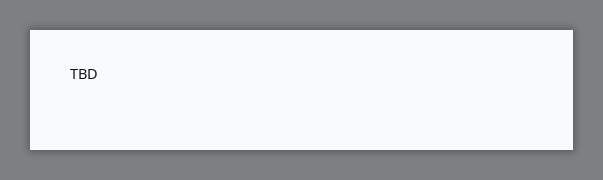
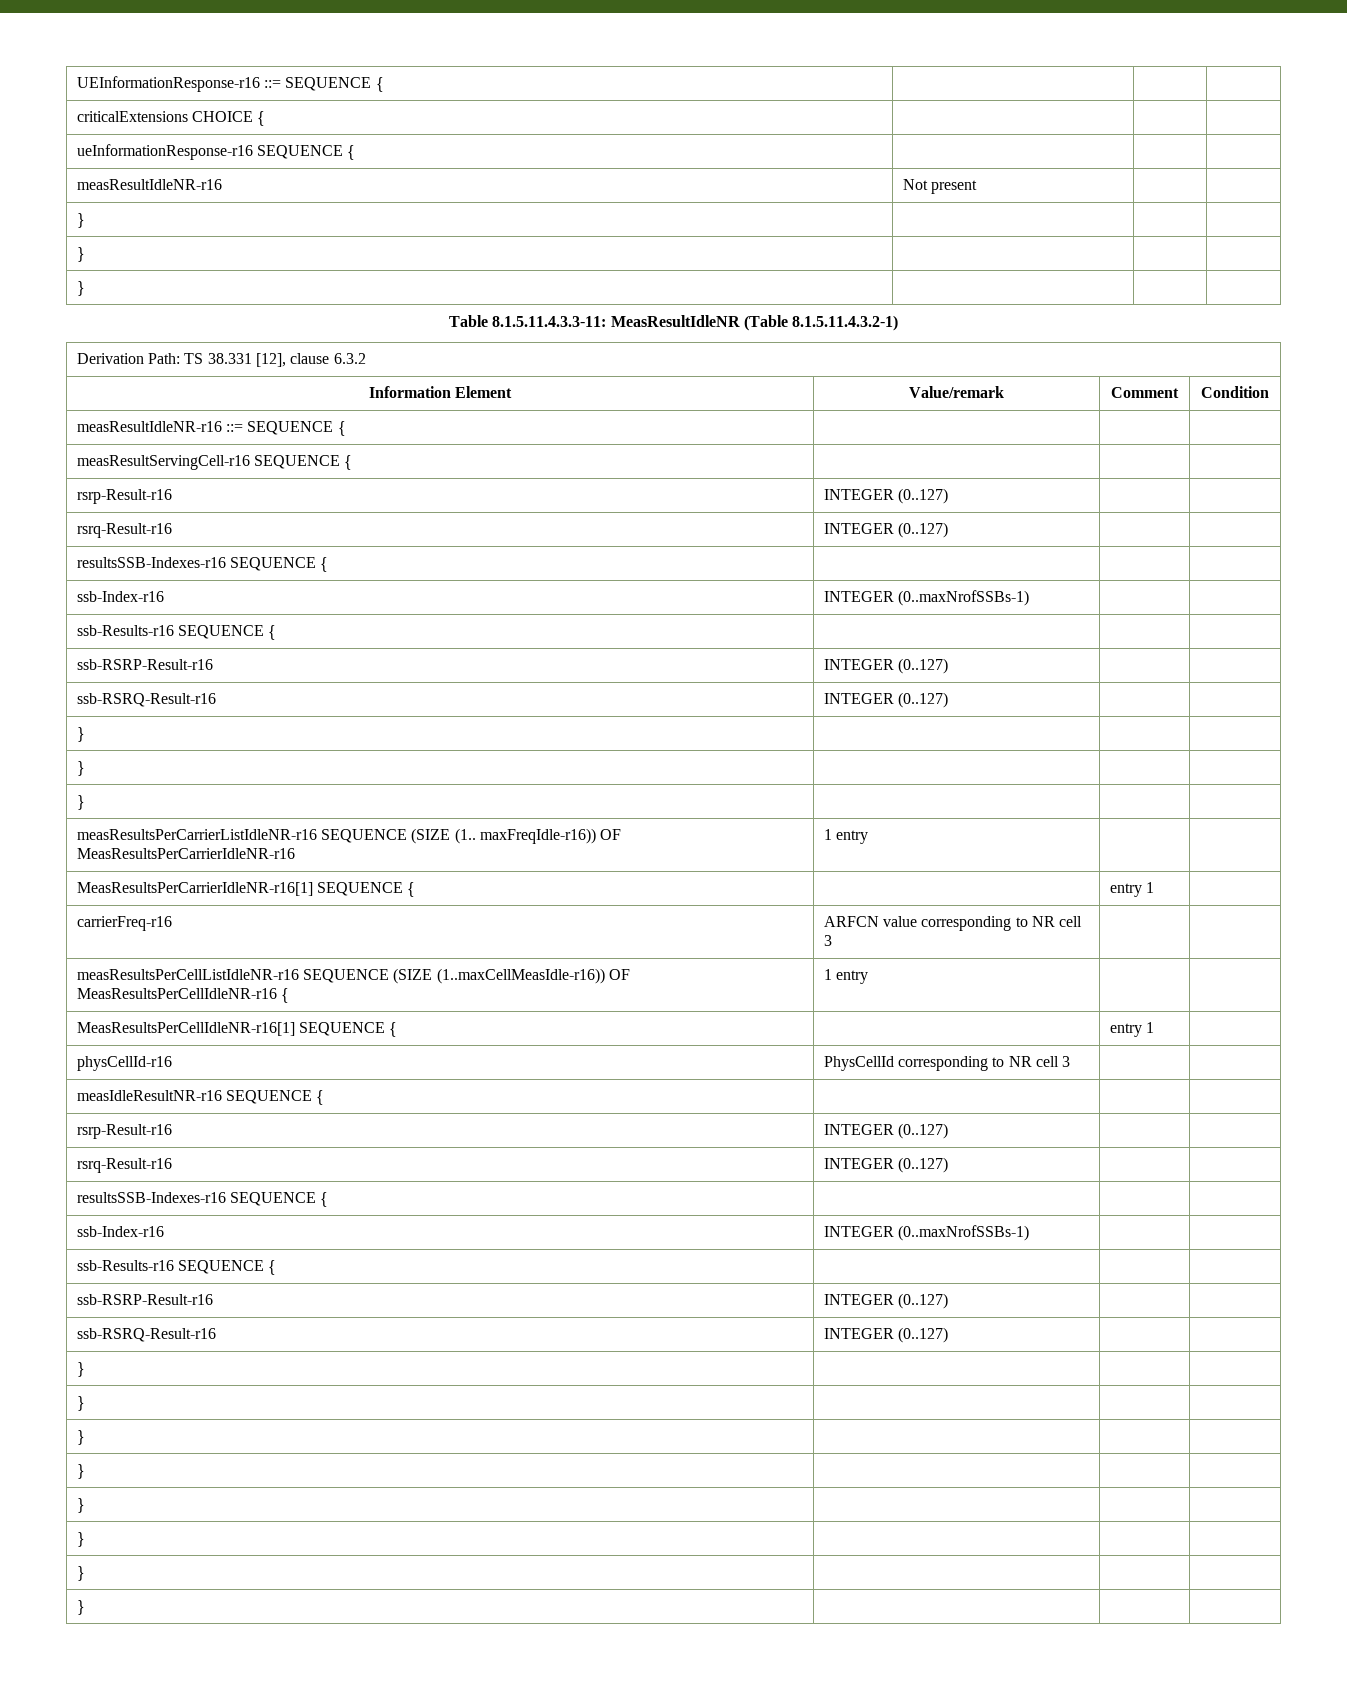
[70,69,98,79] TBD -> [76,76,384,92] [76,111,266,126] [76,144,356,160] [76,179,222,190] [902,179,978,194] [76,213,85,228] [76,247,85,262] [76,281,85,296] [448,315,899,331] [76,353,366,367] [368,386,513,398] [909,386,1004,398] [1111,387,1179,398] [1201,386,1269,398] [76,421,346,436] [76,455,353,470] [76,489,172,504] [823,488,949,504] [76,523,172,538] [823,522,949,538] [76,557,329,572] [76,591,164,602] [823,590,1030,606] [76,625,277,640] [76,659,213,670] [823,658,949,674] [76,693,216,707] [823,692,949,708] [76,727,85,742] [76,761,85,776] [76,795,85,810] [76,828,622,844] [76,848,295,859] [823,829,869,844] [76,882,416,897] [1109,882,1155,897] [76,916,172,931] [823,916,1083,931] [823,935,832,946] [76,968,631,984] [76,988,290,1003] [823,969,869,984] [76,1022,398,1037] [1109,1022,1155,1037] [76,1056,172,1071] [823,1056,1071,1071] [76,1090,325,1105] [76,1124,172,1139] [823,1123,949,1139] [76,1158,172,1173] [823,1157,949,1173] [76,1192,329,1207] [76,1226,164,1237] [823,1225,1030,1241] [76,1260,277,1275] [76,1294,213,1305] [823,1293,949,1309] [76,1328,216,1342] [823,1327,949,1343] [76,1362,85,1377] [76,1396,85,1411] [76,1430,85,1445] [76,1464,85,1479] [76,1498,85,1513] [76,1532,85,1547] [76,1566,85,1581] [76,1600,85,1615] UEInformationResponse-r16 ::= SEQUENCE { | | | // criticalExtensions CHOICE { | | | // ueInformationResponse-r16 SEQUENCE { | | | // measResultIdleNR-r16 | Not present | | // } | | | // } | | | // } | | | // Table 8.1.5.11.4.3.3-11: MeasResultIdleNR (Table 8.1.5.11.4.3.2-1) // Derivation Path: TS 38.331 [12], clause 6.3.2 // Information Element | Value/remark | Comment | Condition // measResultIdleNR-r16 ::= SEQUENCE { | | | // measResultServingCell-r16 SEQUENCE { | | | // rsrp-Result-r16 | INTEGER (0..127) | | // rsrq-Result-r16 | INTEGER (0..127) | | // resultsSSB-Indexes-r16 SEQUENCE { | | | // ssb-Index-r16 | INTEGER (0..maxNrofSSBs-1) | | // ssb-Results-r16 SEQUENCE { | | | // ssb-RSRP-Result-r16 | INTEGER (0..127) | | // ssb-RSRQ-Result-r16 | INTEGER (0..127) | | // } | | | // } | | | // } | | | // measResultsPerCarrierListIdleNR-r16 SEQUENCE (SIZE (1.. maxFreqIdle-r16)) OF MeasResultsPerCarrierIdleNR-r16 | 1 entry | | // MeasResultsPerCarrierIdleNR-r16[1] SEQUENCE { | | entry 1 | // carrierFreq-r16 | ARFCN value corresponding to NR cell 3 | | // measResultsPerCellListIdleNR-r16 SEQUENCE (SIZE (1..maxCellMeasIdle-r16)) OF MeasResultsPerCellIdleNR-r16 { | 1 entry | | // MeasResultsPerCellIdleNR-r16[1] SEQUENCE { | | entry 1 | // physCellId-r16 | PhysCellId corresponding to NR cell 3 | | // measIdleResultNR-r16 SEQUENCE { | | | // rsrp-Result-r16 | INTEGER (0..127) | | // rsrq-Result-r16 | INTEGER (0..127) | | // resultsSSB-Indexes-r16 SEQUENCE { | | | // ssb-Index-r16 | INTEGER (0..maxNrofSSBs-1) | | // ssb-Results-r16 SEQUENCE { | | | // ssb-RSRP-Result-r16 | INTEGER (0..127) | | // ssb-RSRQ-Result-r16 | INTEGER (0..127) | | // } | | | // } | | | // } | | | // } | | | // } | | | // } | | | // } | | | // } | | |

